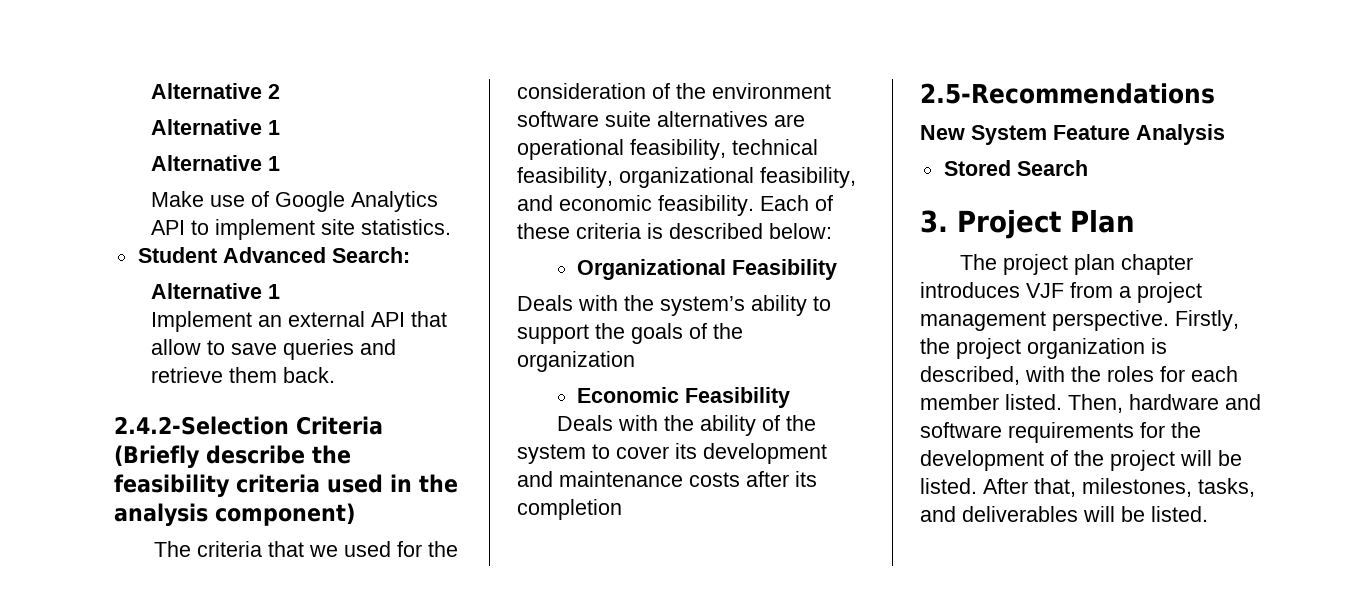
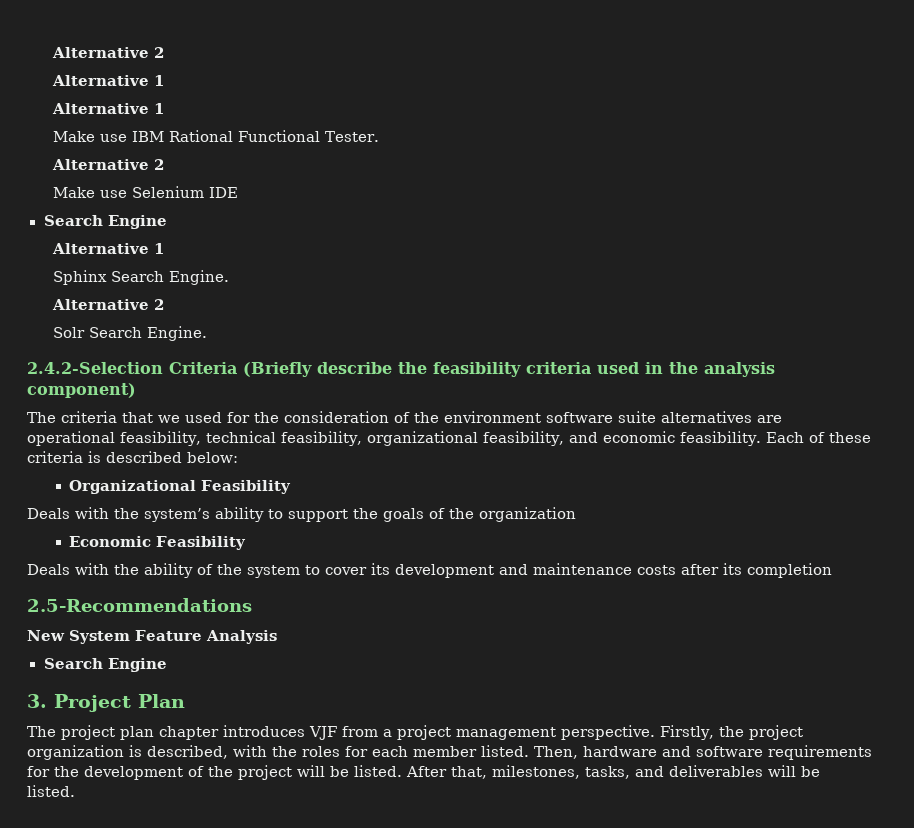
[250,191,438,212] [150,219,451,240] [137,247,410,263] [150,283,280,299] [150,311,447,332] [150,339,396,360] [150,367,335,383] of Google Analytics API to implement site statistics. // Student Advanced Search: // Alternative 1 // Implement an external API that allow to save queries and retrieve them back. -> [131,130,379,142] [51,159,164,170] [52,186,238,198] [43,215,167,229] [51,243,164,254] [52,270,229,285] [51,299,164,310] [52,326,207,341] IBM Rational Functional Tester. // Alternative 2 // Make use Selenium IDE // Search Engine // Alternative 1 // Sphinx Search Engine. // Alternative 2 // Solr Search Engine.
[943,160,1088,176] Stored Search -> [43,658,167,672] Search Engine

